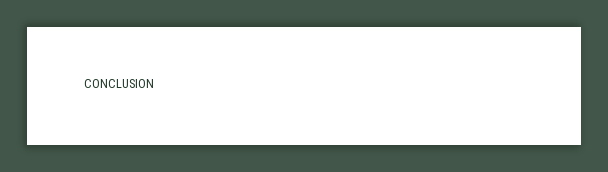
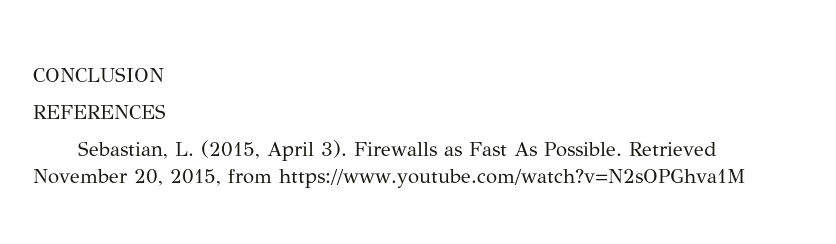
(154, 83) none -> [33,104,166,119] [77,140,717,161] [33,169,746,188] // REFERENCES // Sebastian, L. (2015, April 3). Firewalls as Fast As Possible. Retrieved November 20, 2015, from https://www.youtube.com/watch?v=N2sOPGhva1M

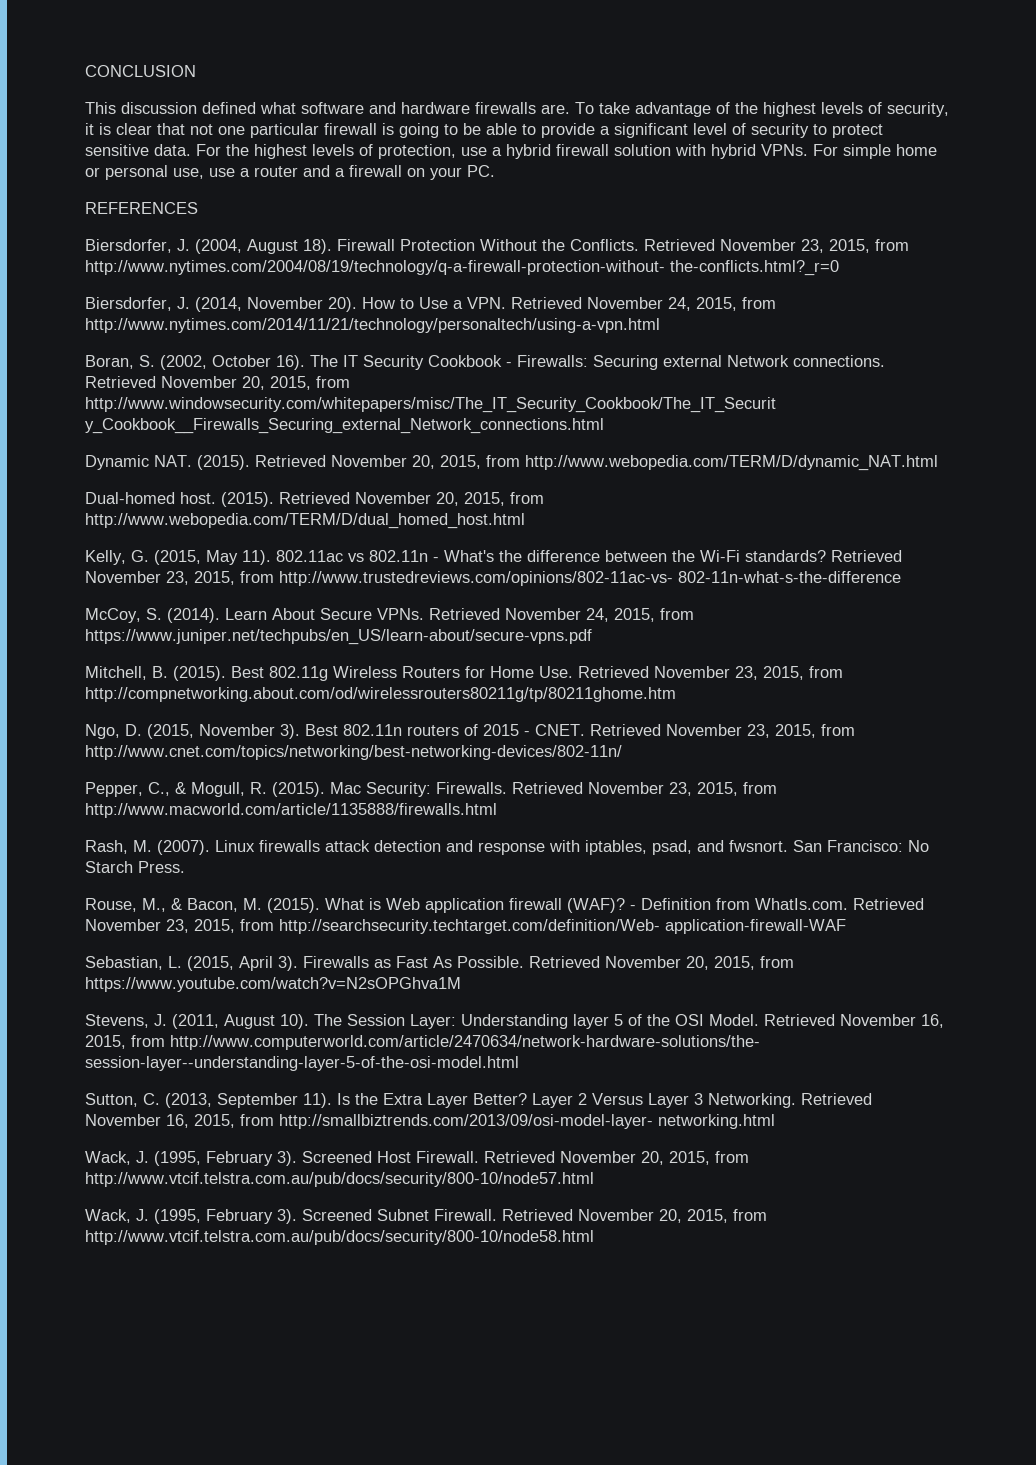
[33,104,166,119] REFERENCES -> [85,102,949,117] [85,123,883,138] [85,144,937,159] [85,165,495,180] [85,202,198,214] [85,239,909,254] [85,260,839,276] [85,297,776,312] [85,318,660,333] [85,355,885,370] [85,376,350,390] [85,397,776,413] [85,418,604,434] [85,455,938,471] [85,492,544,507] [85,513,525,529] [85,550,902,565] [85,571,901,586] [85,608,694,623] [85,629,592,645] [85,666,843,681] [85,687,676,702] [85,724,855,739] [85,745,622,760] [85,782,777,797] [85,803,497,818] [85,840,929,855] [85,861,185,873] [85,898,924,913] [85,919,846,934] This discussion defined what software and hardware firewalls are. To take advantage of the highest levels of security, it is clear that not one particular firewall is going to be able to provide a significant level of security to protect sensitive data. For the highest levels of protection, use a hybrid firewall solution with hybrid VPNs. For simple home or personal use, use a router and a firewall on your PC. // REFERENCES // Biersdorfer, J. (2004, August 18). Firewall Protection Without the Conflicts. Retrieved November 23, 2015, from http://www.nytimes.com/2004/08/19/technology/q-a-firewall-protection-without- the-conflicts.html?_r=0 // Biersdorfer, J. (2014, November 20). How to Use a VPN. Retrieved November 24, 2015, from http://www.nytimes.com/2014/11/21/technology/personaltech/using-a-vpn.html // Boran, S. (2002, October 16). The IT Security Cookbook - Firewalls: Securing external Network connections. Retrieved November 20, 2015, from http://www.windowsecurity.com/whitepapers/misc/The_IT_Security_Cookbook/The_IT_Securit y_Cookbook__Firewalls_Securing_external_Network_connections.html // Dynamic NAT. (2015). Retrieved November 20, 2015, from http://www.webopedia.com/TERM/D/dynamic_NAT.html // Dual-homed host. (2015). Retrieved November 20, 2015, from http://www.webopedia.com/TERM/D/dual_homed_host.html // Kelly, G. (2015, May 11). 802.11ac vs 802.11n - What's the difference between the Wi-Fi standards? Retrieved November 23, 2015, from http://www.trustedreviews.com/opinions/802-11ac-vs- 802-11n-what-s-the-difference // McCoy, S. (2014). Learn About Secure VPNs. Retrieved November 24, 2015, from https://www.juniper.net/techpubs/en_US/learn-about/secure-vpns.pdf // Mitchell, B. (2015). Best 802.11g Wireless Routers for Home Use. Retrieved November 23, 2015, from http://compnetworking.about.com/od/wirelessrouters80211g/tp/80211ghome.htm // Ngo, D. (2015, November 3). Best 802.11n routers of 2015 - CNET. Retrieved November 23, 2015, from http://www.cnet.com/topics/networking/best-networking-devices/802-11n/ // Pepper, C., & Mogull, R. (2015). Mac Security: Firewalls. Retrieved November 23, 2015, from http://www.macworld.com/article/1135888/firewalls.html // Rash, M. (2007). Linux firewalls attack detection and response with iptables, psad, and fwsnort. San Francisco: No Starch Press. // Rouse, M., & Bacon, M. (2015). What is Web application firewall (WAF)? - Definition from WhatIs.com. Retrieved November 23, 2015, from http://searchsecurity.techtarget.com/definition/Web- application-firewall-WAF
(746, 178) none -> [85,1014,944,1029] [85,1035,760,1050] [85,1056,519,1071] [85,1093,872,1108] [85,1114,775,1129] [85,1151,749,1166] [85,1172,594,1187] [85,1209,767,1224] [85,1230,594,1245] // Stevens, J. (2011, August 10). The Session Layer: Understanding layer 5 of the OSI Model. Retrieved November 16, 2015, from http://www.computerworld.com/article/2470634/network-hardware-solutions/the- session-layer--understanding-layer-5-of-the-osi-model.html // Sutton, C. (2013, September 11). Is the Extra Layer Better? Layer 2 Versus Layer 3 Networking. Retrieved November 16, 2015, from http://smallbiztrends.com/2013/09/osi-model-layer- networking.html // Wack, J. (1995, February 3). Screened Host Firewall. Retrieved November 20, 2015, from http://www.vtcif.telstra.com.au/pub/docs/security/800-10/node57.html // Wack, J. (1995, February 3). Screened Subnet Firewall. Retrieved November 20, 2015, from http://www.vtcif.telstra.com.au/pub/docs/security/800-10/node58.html

